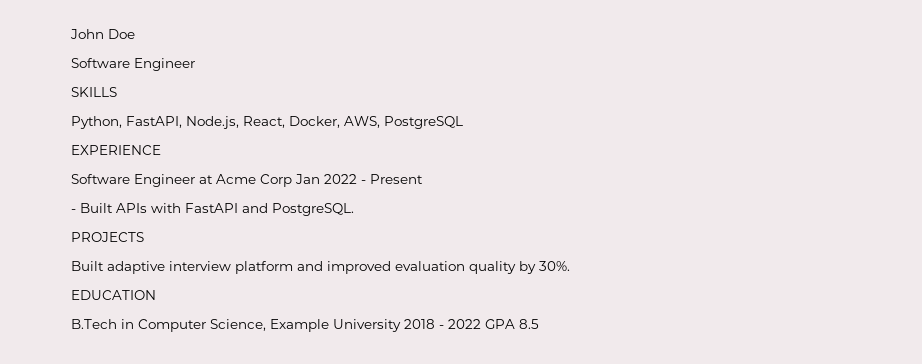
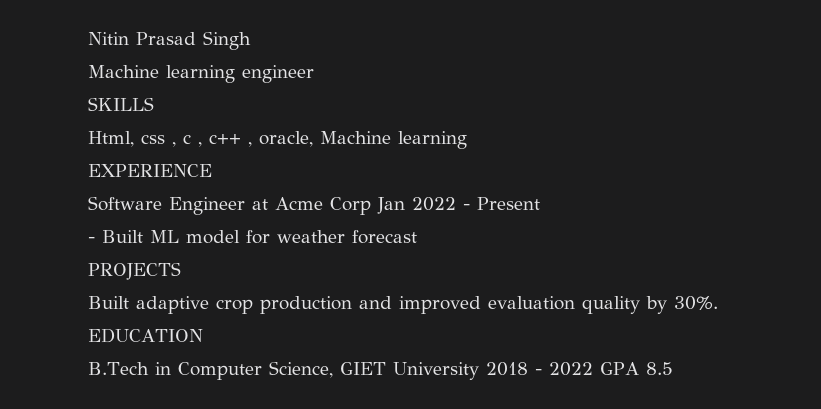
[70,29,135,39] [71,58,195,71] [71,87,117,97] [71,116,463,129] John Doe // Software Engineer // SKILLS // Python, FastAPI, Node.js, React, Docker, AWS, PostgreSQL -> [88,31,251,50] [88,65,314,83] [88,97,154,111] [88,131,467,149] Nitin Prasad Singh // Machine learning engineer // SKILLS // Html, css , c , c++ , oracle, Machine learning
[116,203,354,216] APIs with FastAPI and PostgreSQL. -> [150,230,417,244] ML model for weather forecast
[169,261,293,274] interview platform -> [216,296,352,314] crop production
[270,319,329,332] Example -> [339,362,386,375] GIET

